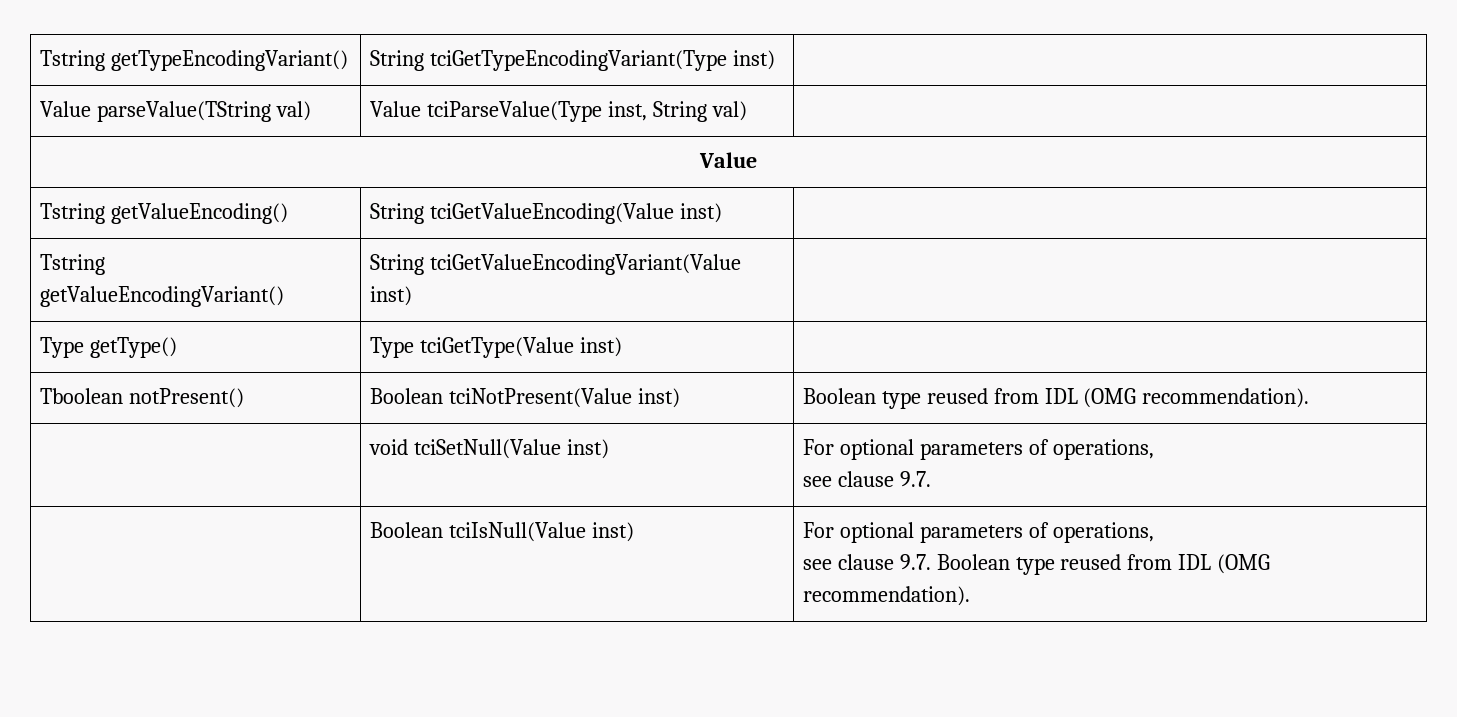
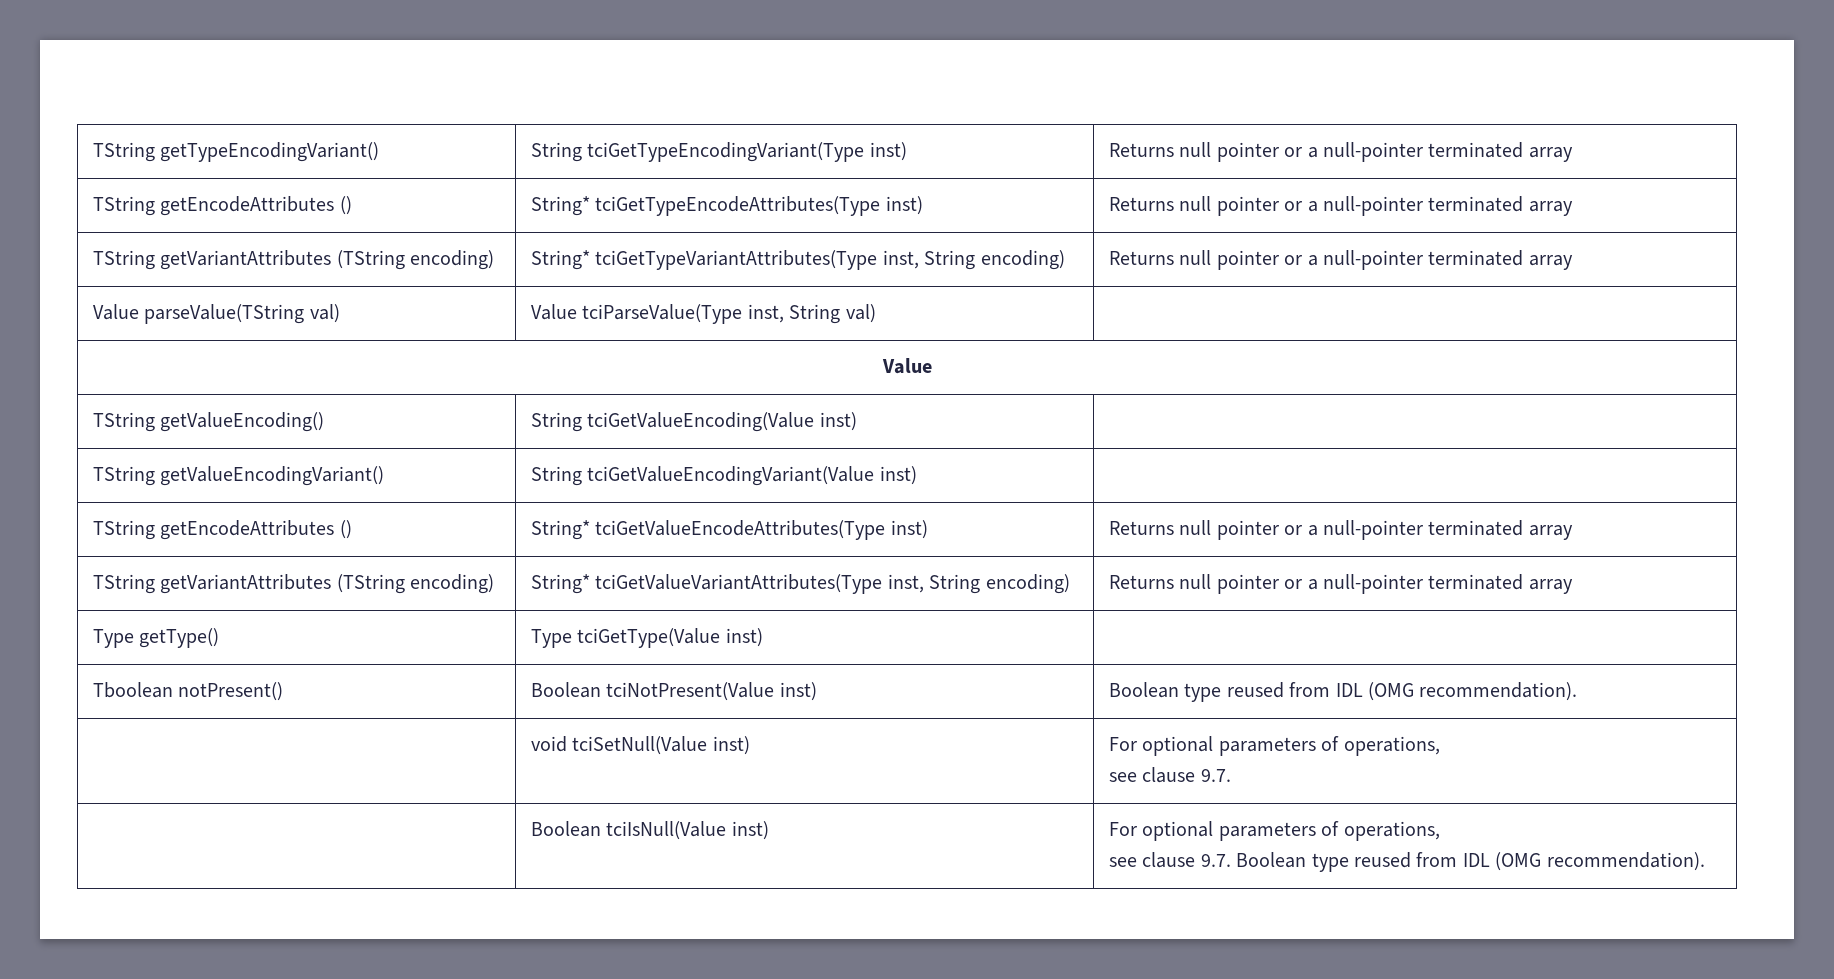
[39,50,105,71] Tstring -> [92,142,155,162] TString
(775, 60) none -> [1108,142,1573,162] [92,196,352,216] [530,196,923,216] [1108,196,1573,216] [92,250,495,270] [530,250,1065,270] [1108,250,1573,270] Returns null pointer or a null-pointer terminated array // TString getEncodeAttributes () | String* tciGetTypeEncodeAttributes(Type inst) | Returns null pointer or a null-pointer terminated array // TString getVariantAttributes (TString encoding) | String* tciGetTypeVariantAttributes(Type inst, String encoding) | Returns null pointer or a null-pointer terminated array
[39,203,105,224] Tstring -> [92,412,155,432] TString
[39,254,105,275] Tstring -> [92,466,155,486] TString
(412, 296) none -> [92,520,352,540] [530,520,928,540] [1108,520,1573,540] [92,574,495,594] [530,574,1070,594] [1108,574,1573,594] // TString getEncodeAttributes () | String* tciGetValueEncodeAttributes(Type inst) | Returns null pointer or a null-pointer terminated array // TString getVariantAttributes (TString encoding) | String* tciGetValueVariantAttributes(Type inst, String encoding) | Returns null pointer or a null-pointer terminated array

